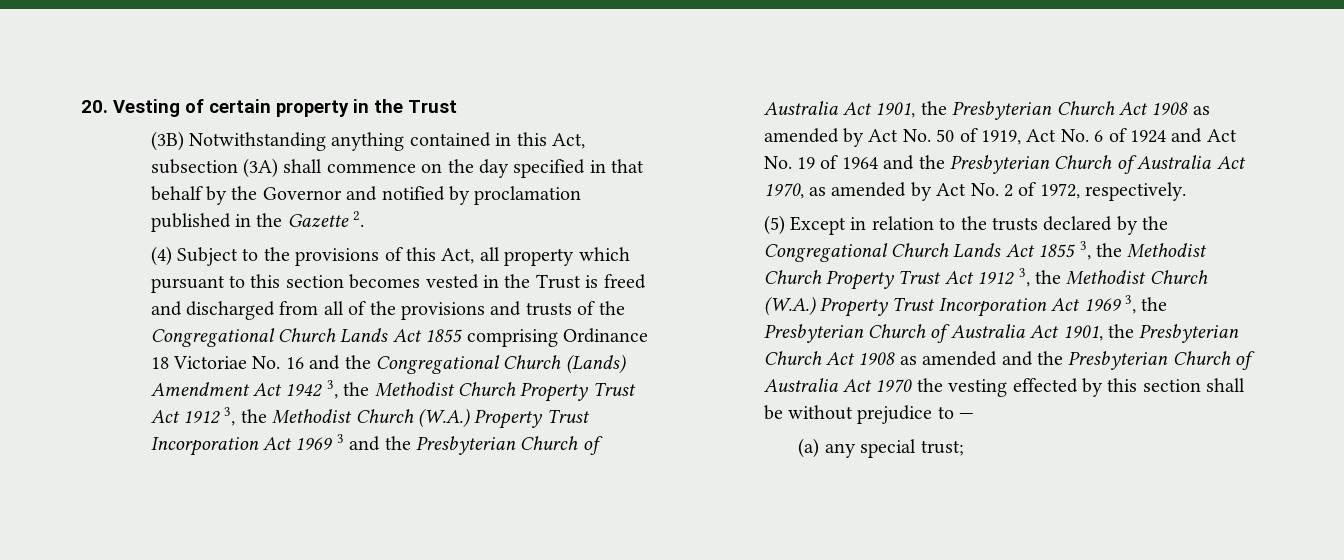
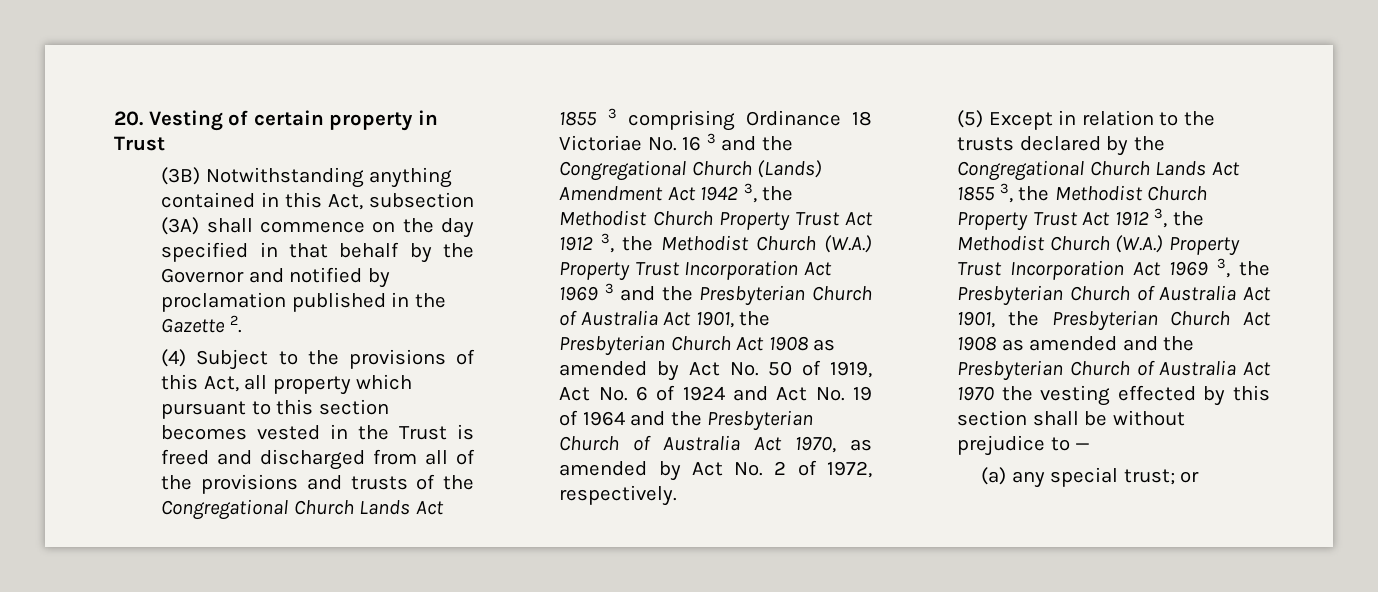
[374,99,403,113] the -> (438, 117) none
(463, 336) none -> [607,108,617,119] 3
(304, 363) none -> [706,133,716,144] 3
(964, 448) none -> [1180,471,1200,483] or

